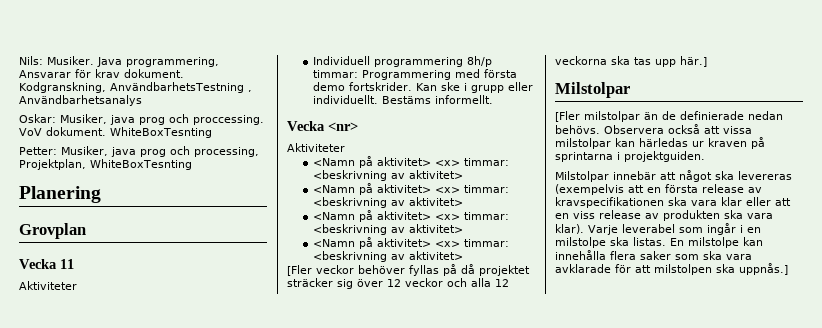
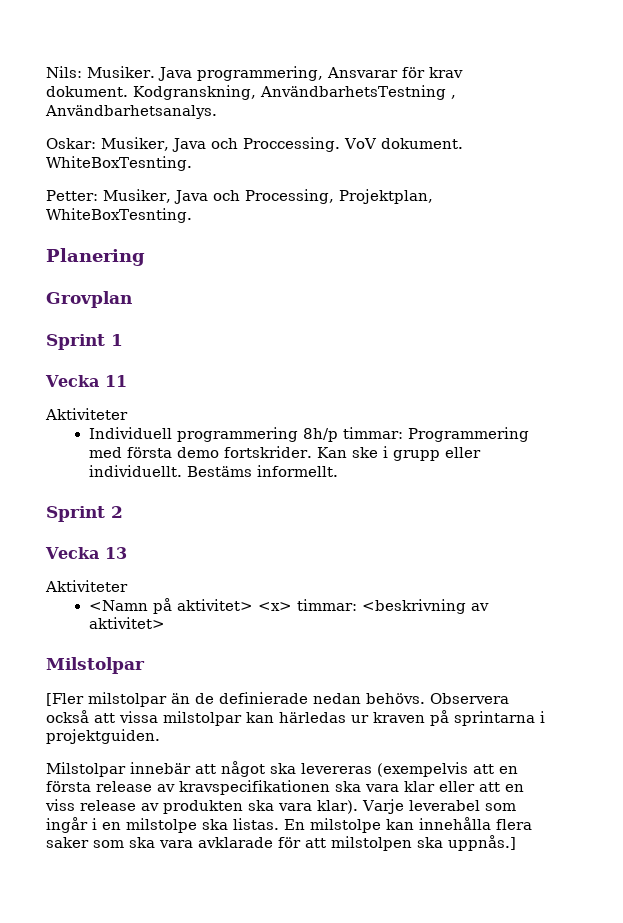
[19,95,142,106] Användbarhetsanalys -> [45,105,217,119] Användbarhetsanalys.
[110,114,264,125] java prog och proccessing. -> [171,137,340,152] Java och Proccessing.
[110,127,212,138] WhiteBoxTesnting -> [46,156,192,171] WhiteBoxTesnting.
[111,146,259,157] [19,159,192,170] java prog och processing, Projektplan, WhiteBoxTesnting -> [173,189,433,204] [46,208,192,223] Java och Processing, Projektplan, WhiteBoxTesnting.
(86, 231) none -> [46,334,123,350] // Sprint 1
[287,121,358,131] // Vecka <nr> -> [46,506,123,522] [45,547,127,559] // Sprint 2 // Vecka 13
[312,183,509,195] [312,197,463,208] [312,210,509,222] [312,224,463,235] [312,237,509,249] [312,251,463,262] [287,264,530,276] [287,278,509,289] [555,56,707,67] // <Namn på aktivitet> <x> timmar: <beskrivning av aktivitet> // <Namn på aktivitet> <x> timmar: <beskrivning av aktivitet> // <Namn på aktivitet> <x> timmar: <beskrivning av aktivitet> // [Fler veckor behöver fyllas på då projektet sträcker sig över 12 veckor och alla 12 veckorna ska tas upp här.] -> (165, 623) none

